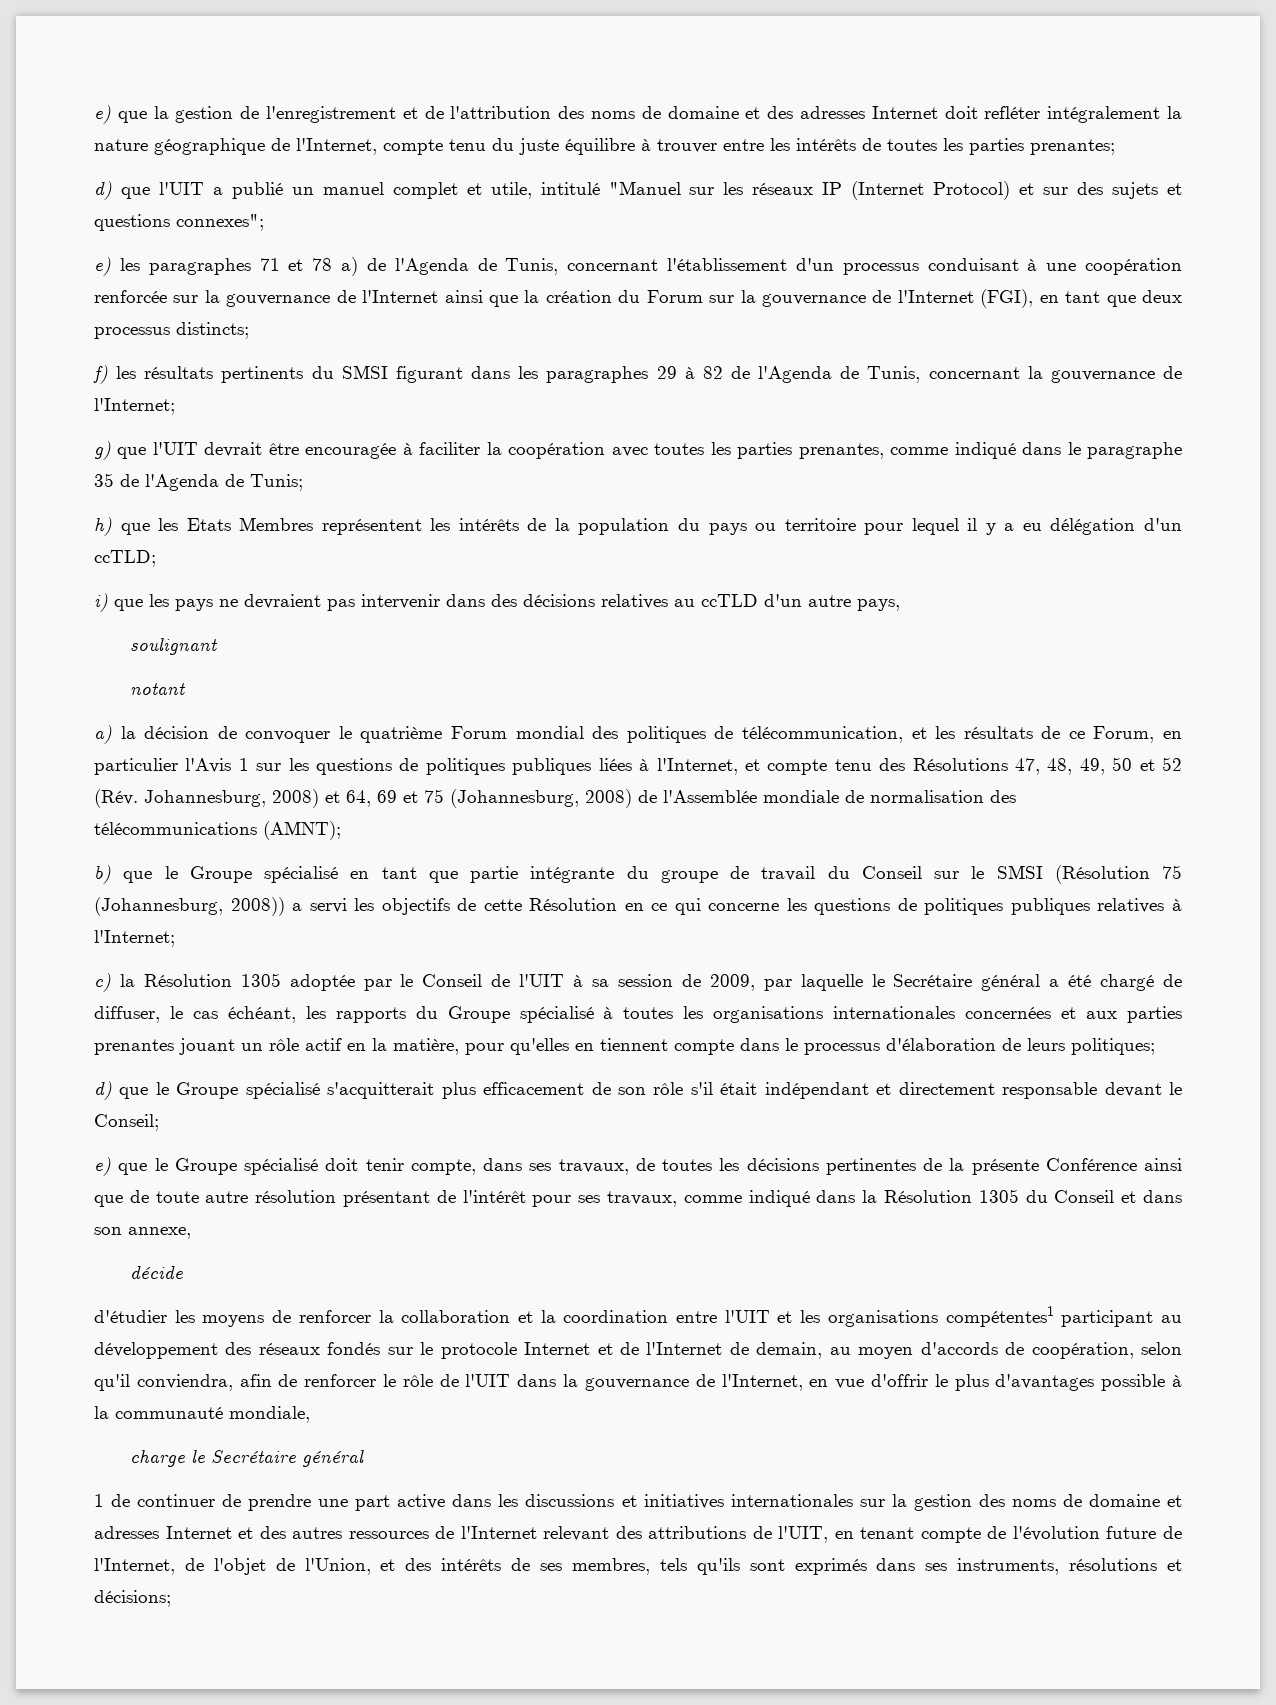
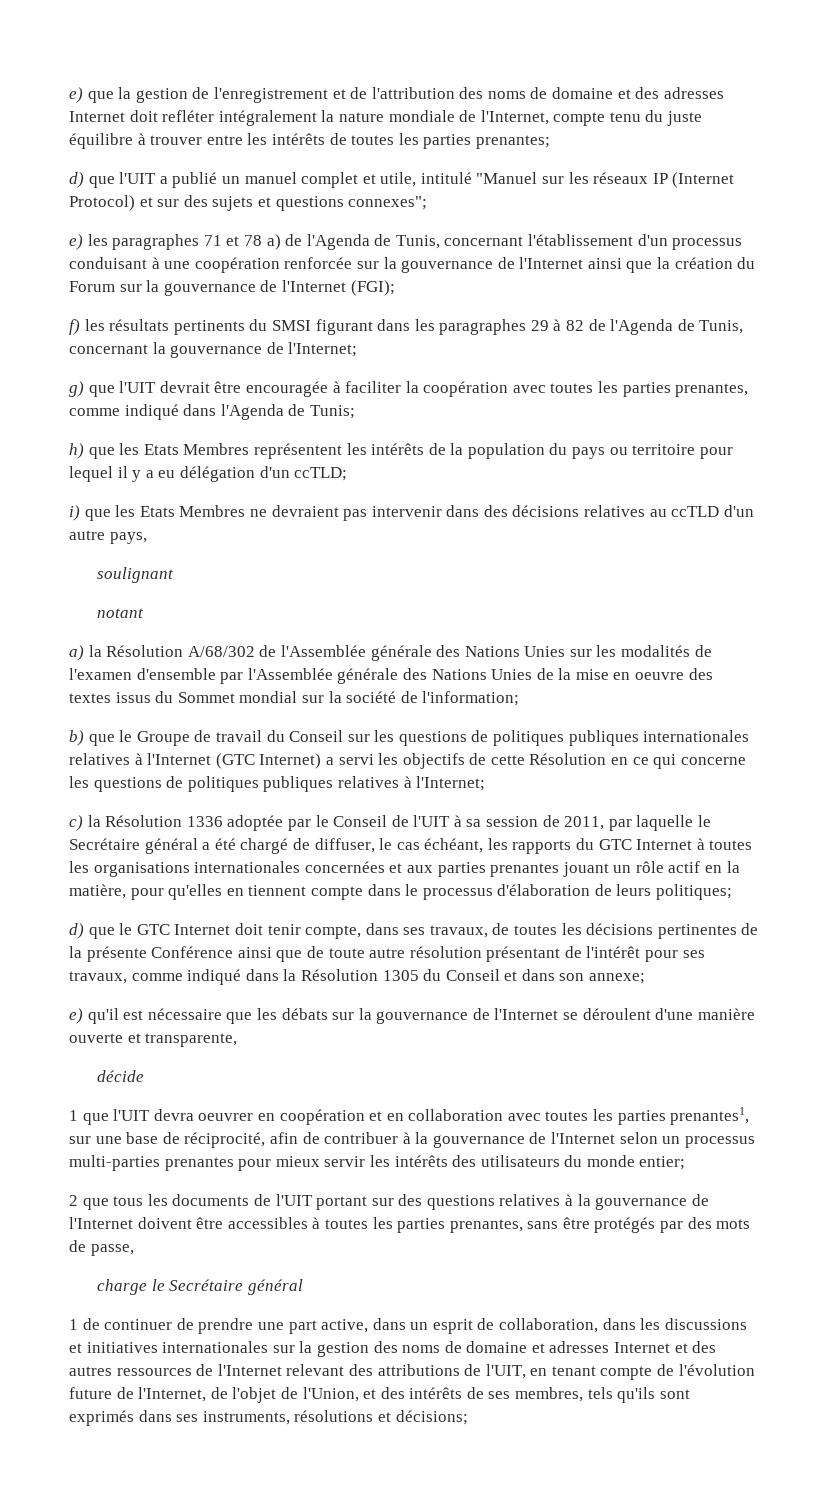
[154,138,265,155] géographique -> [388,110,455,122] mondiale
[980,289,1183,308] [94,322,249,339] (FGI), en tant que deux processus distincts; -> [350,280,395,296] (FGI);
[1067,442,1183,459] [94,473,139,487] le paragraphe 35 de -> (217, 410) none
[175,599,213,611] pays -> [139,505,246,517] Etats Membres
[144,726,1182,743] [94,758,249,775] décision de convoquer le quatrième Forum mondial des politiques de télécommunication, et les résultats de ce Forum, en particulier l'Avis 1 -> [106,645,712,661] [69,668,713,684] [69,691,520,706] [69,730,344,746] Résolution A/68/302 de l'Assemblée générale des Nations Unies sur les modalités de l'examen d'ensemble par l'Assemblée générale des Nations Unies de la mise en oeuvre des textes issus du Sommet mondial sur la société de l'information; // b) que le Groupe de travail du Conseil
[598,757,1182,775] [94,789,1016,808] [94,821,341,840] [94,865,1182,884] [94,897,285,916] liées à l'Internet, et compte tenu des Résolutions 47, 48, 49, 50 et 52 (Rév. Johannesburg, 2008) et 64, 69 et 75 (Johannesburg, 2008) de l'Assemblée mondiale de normalisation des télécommunications (AMNT); // b) que le Groupe spécialisé en tant que partie intégrante du groupe de travail du Conseil sur le SMSI (Résolution 75 (Johannesburg, 2008)) -> [643,730,750,742] [69,753,322,769] internationales relatives à l'Internet (GTC Internet)
[240,973,281,987] 1305 -> [186,816,223,827] 1336
[709,974,755,991] 2009, -> [564,816,605,830] 2011,
[447,1006,594,1023] Groupe spécialisé -> [598,839,693,850] GTC Internet
[176,1082,1182,1099] [94,1114,159,1131] [94,1157,318,1176] Groupe spécialisé s'acquitterait plus efficacement de son rôle s'il était indépendant et directement responsable devant le Conseil; // e) que le Groupe spécialisé -> [136,924,231,935] GTC Internet
[128,1227,191,1239] [129,1266,183,1279] [94,1306,1183,1327] [94,1342,1182,1359] [94,1374,1183,1391] [94,1406,310,1423] annexe, // décide // d'étudier les moyens de renforcer la collaboration et la coordination entre l'UIT et les organisations compétentes1 participant au développement des réseaux fondés sur le protocole Internet et de l'Internet de demain, au moyen d'accords de coopération, selon qu'il conviendra, afin de renforcer le rôle de l'UIT dans la gouvernance de l'Internet, en vue d'offrir le plus d'avantages possible à la communauté mondiale, -> [589,973,646,984] [69,1008,755,1024] [69,1033,238,1047] [97,1070,145,1082] [69,1107,750,1125] [69,1132,755,1148] [69,1155,686,1171] [69,1194,709,1210] [69,1217,751,1233] [69,1240,134,1256] annexe; // e) qu'il est nécessaire que les débats sur la gouvernance de l'Internet se déroulent d'une manière ouverte et transparente, // décide // 1 que l'UIT devra oeuvrer en coopération et en collaboration avec toutes les parties prenantes1, sur une base de réciprocité, afin de contribuer à la gouvernance de l'Internet selon un processus multi-parties prenantes pour mieux servir les intérêts des utilisateurs du monde entier; // 2 que tous les documents de l'UIT portant sur des questions relatives à la gouvernance de l'Internet doivent être accessibles à toutes les parties prenantes, sans être protégés par des mots de passe,
[397,1494,446,1509] active -> [321,1318,599,1334] active, dans un esprit de collaboration,

